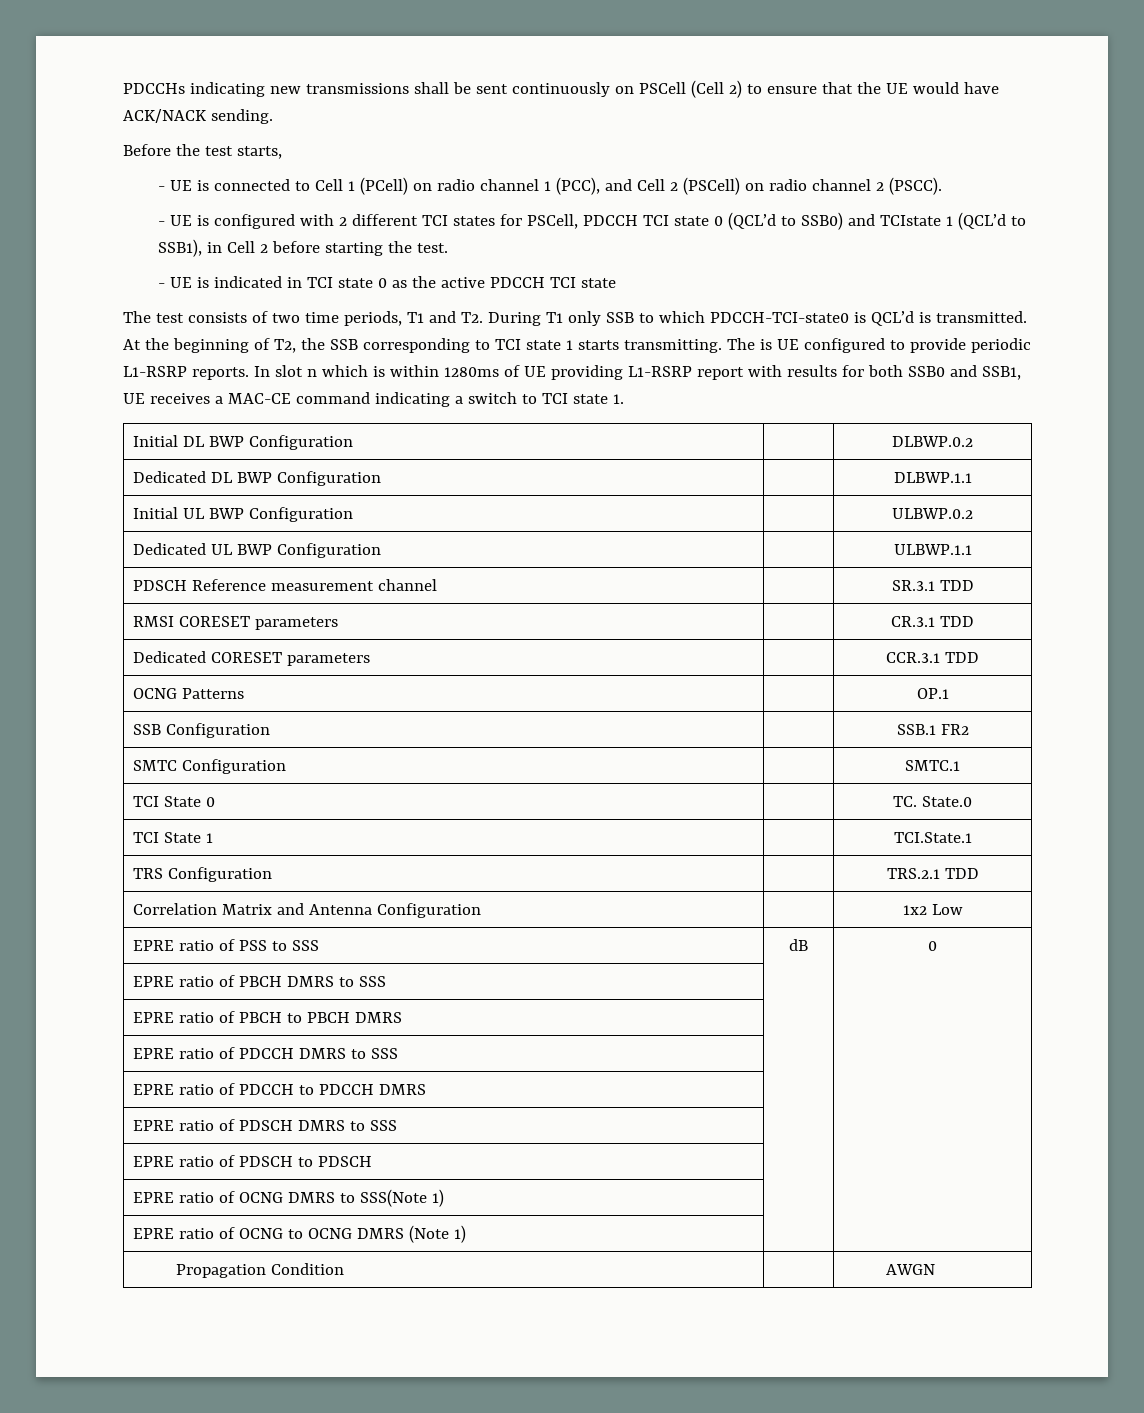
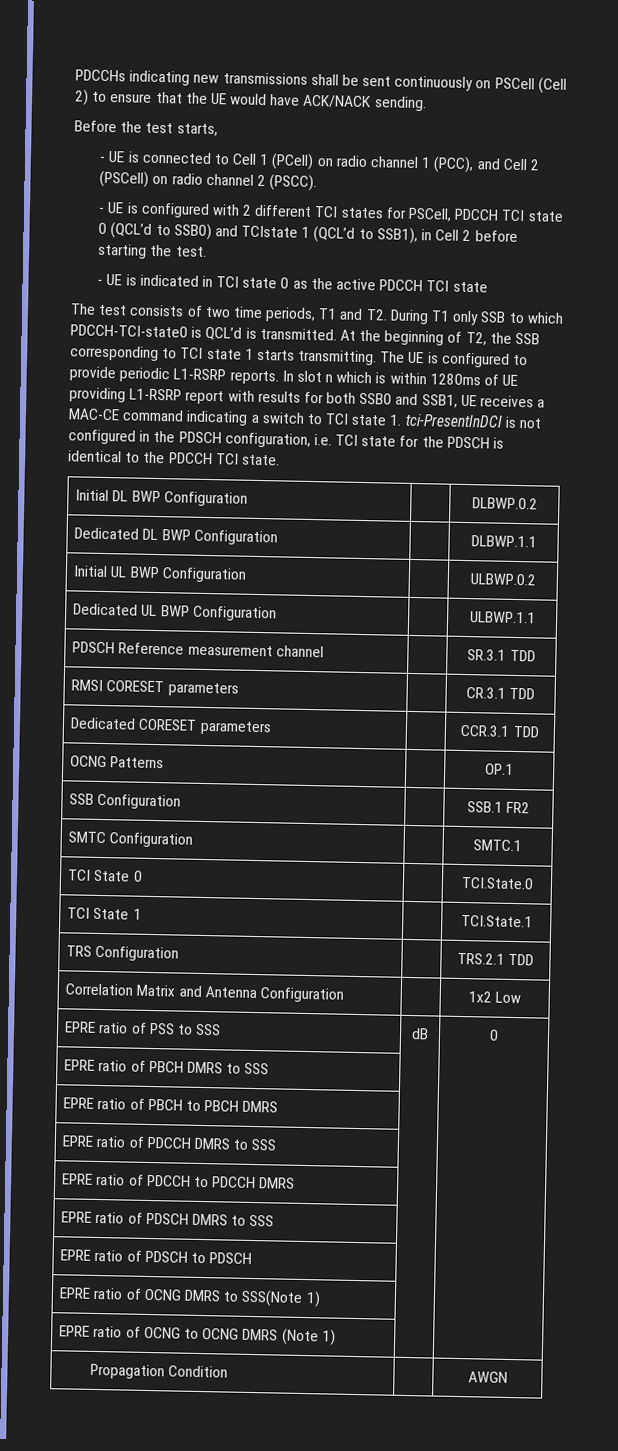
[759,339,799,350] is UE -> [408,351,439,364] UE is
(624, 399) none -> [404,413,542,429] [68,429,505,449] [68,450,280,466] tci-PresentInDCI is not configured in the PDSCH configuration, i.e. TCI state for the PDSCH is identical to the PDCCH TCI state.
[893,796,972,807] TC. State.0 -> [460,876,534,890] TCI.State.0

